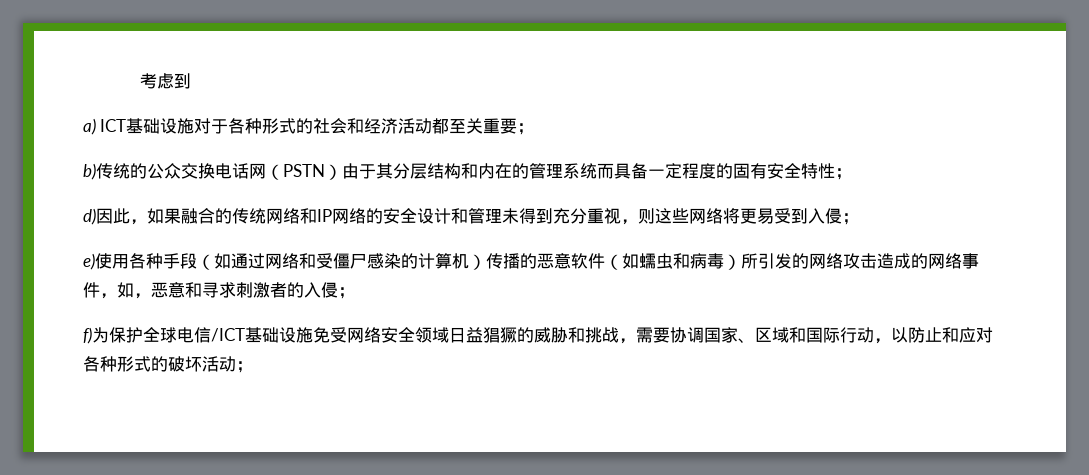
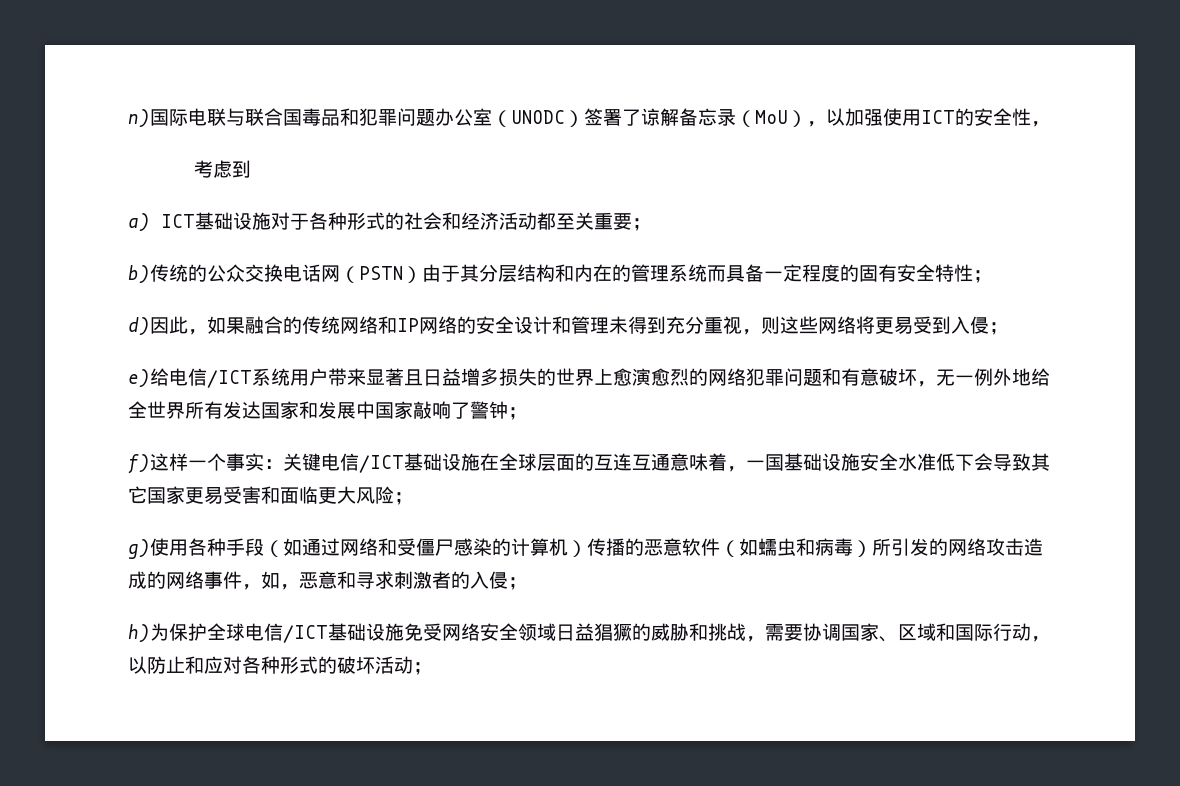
(140, 81) none -> [128,108,1050,127] n)国际电联与联合国毒品和犯罪问题办公室（UNODC）签署了谅解备忘录（MoU），以加强使用ICT的安全性， //
(95, 261) none -> [150,368,1050,388] [128,401,527,420] [128,453,1050,474] [128,486,413,505] [128,539,150,559] 给电信/ICT系统用户带来显著且日益增多损失的世界上愈演愈烈的网络犯罪问题和有意破坏，无一例外地给全世界所有发达国家和发展中国家敲响了警钟； // f)这样一个事实：关键电信/ICT基础设施在全球层面的互连互通意味着，一国基础设施安全水准低下会导致其它国家更易受害和面临更大风险； // g)
[83,327,92,344] f) -> [128,624,150,642] h)

